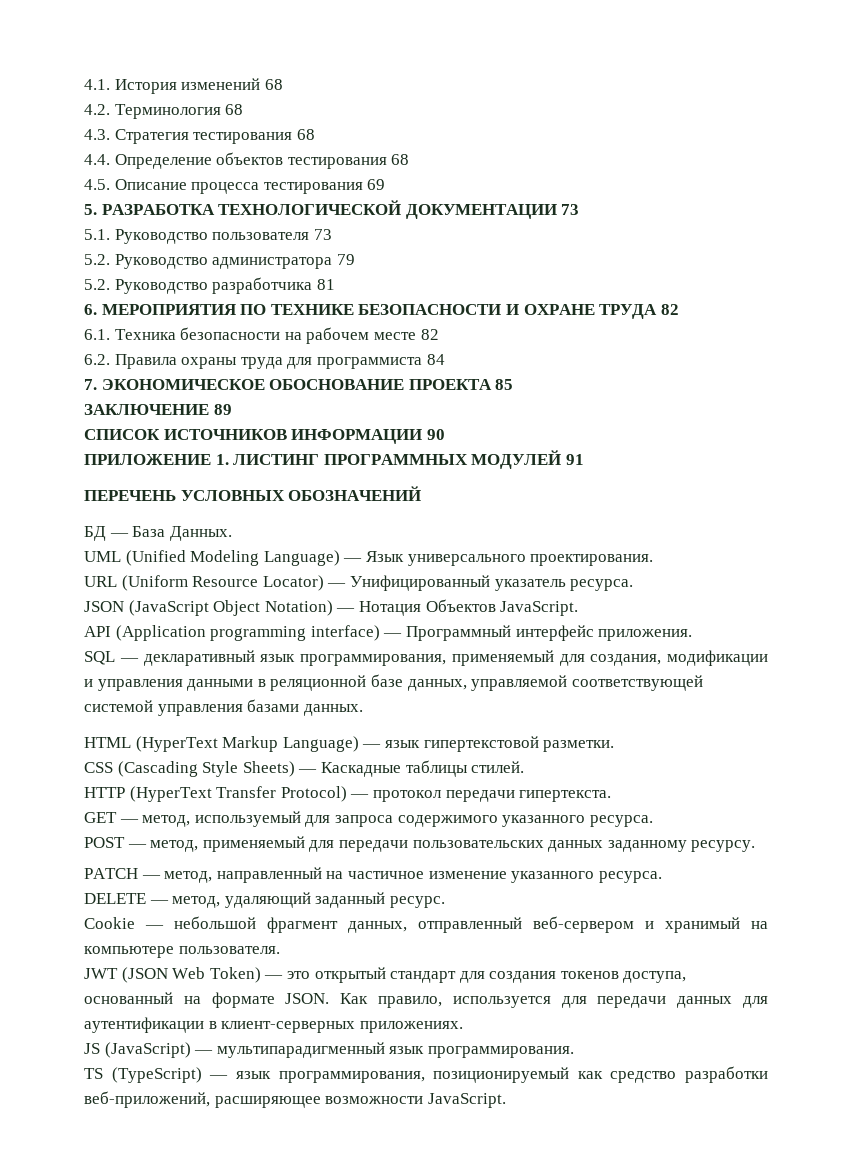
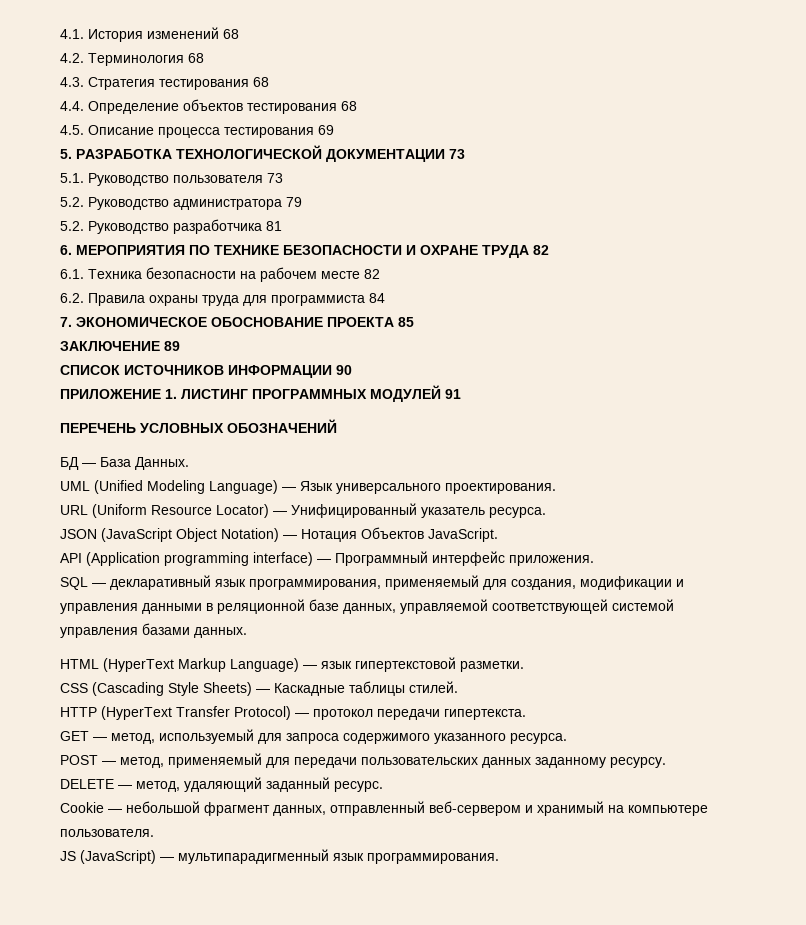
[84,867,662,883] // PATCH — метод, направленный на частичное изменение указанного ресурса. -> (666, 762) none
[84,967,687,983] [84,992,768,1008] [84,1017,463,1033] // JWT (JSON Web Token) — это открытый стандарт для создания токенов доступа, основанный на формате JSON. Как правило, используется для передачи данных для аутентификации в клиент-серверных приложениях. -> (154, 833) none
[84,1066,768,1083] [84,1091,506,1108] // TS (TypeScript) — язык программирования, позиционируемый как средство разработки веб-приложений, расширяющее возможности JavaScript. -> (499, 858) none

